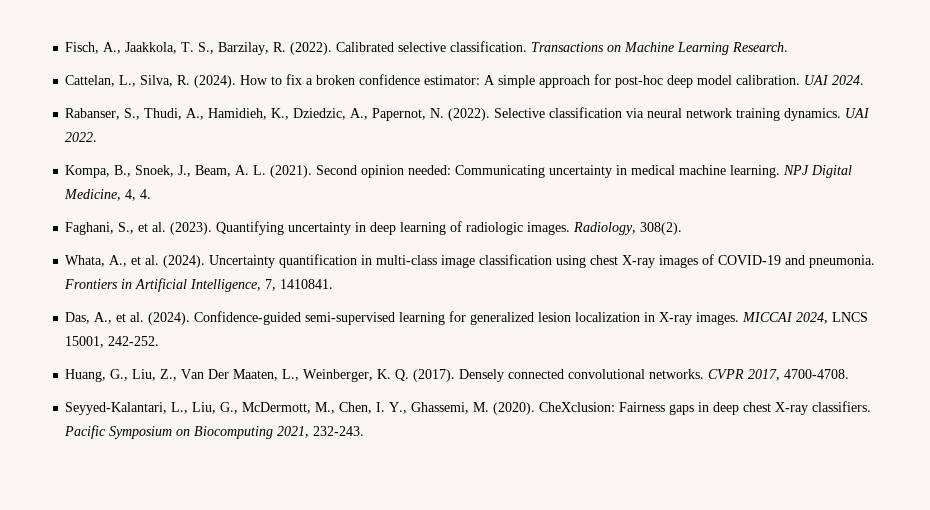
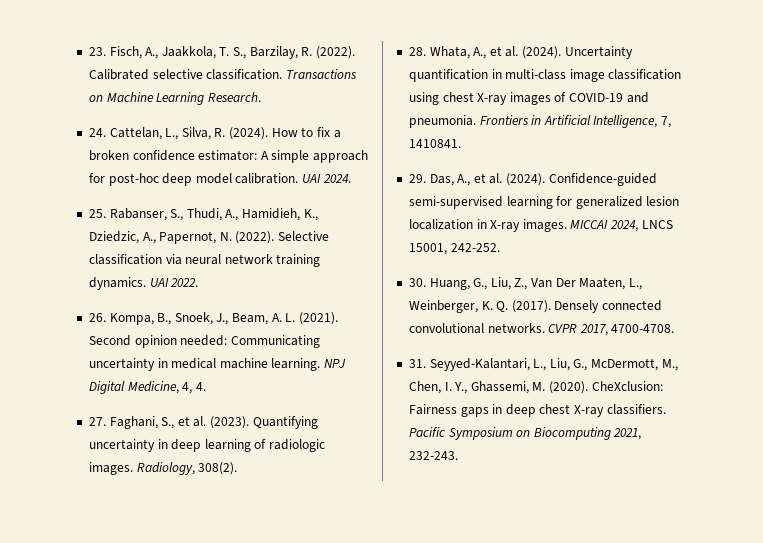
(65, 48) none -> [88,47,106,56] 23.
(789, 47) none -> [88,128,106,137] 24.
(865, 80) none -> [88,209,106,218] 25.
(98, 137) none -> [88,313,106,322] 26.
(152, 194) none -> [88,417,106,426] 27.
(683, 228) none -> [408,47,426,56] 28.
(334, 284) none -> [408,174,426,183] 29.
(160, 341) none -> [408,278,426,287] 30.
(850, 374) none -> [408,359,426,368] 31.

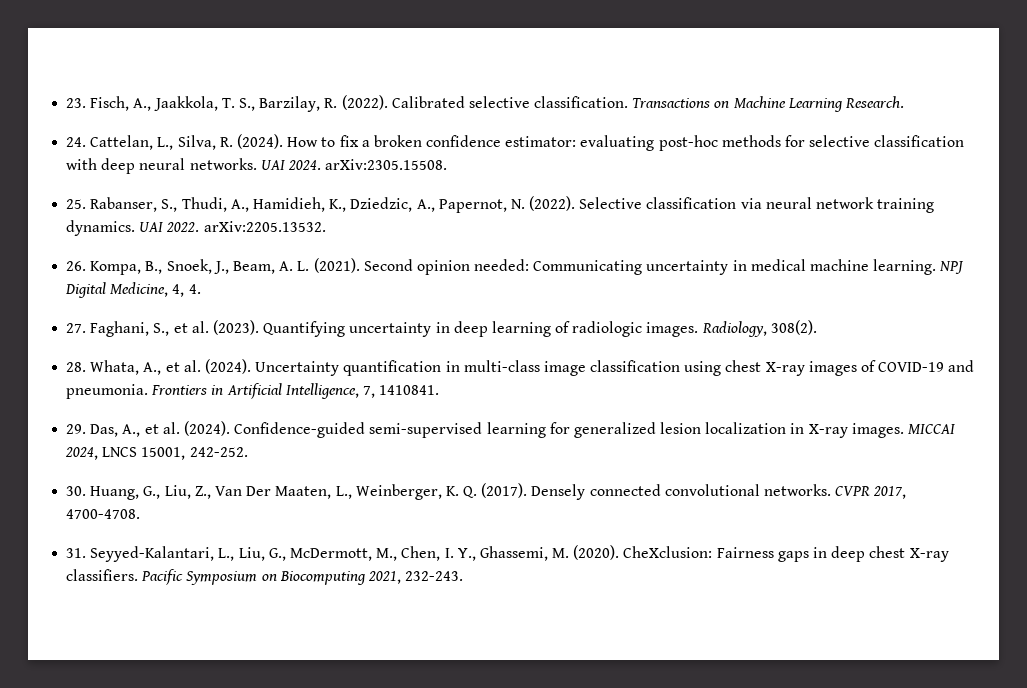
[260,150,369,163] [88,173,299,186] A simple approach for post-hoc deep model calibration. -> [580,135,965,151] [66,158,257,174] evaluating post-hoc methods for selective classification with deep neural networks.
(351, 178) none -> [325,159,448,170] arXiv:2305.15508.
(199, 282) none -> [203,221,326,232] arXiv:2205.13532.

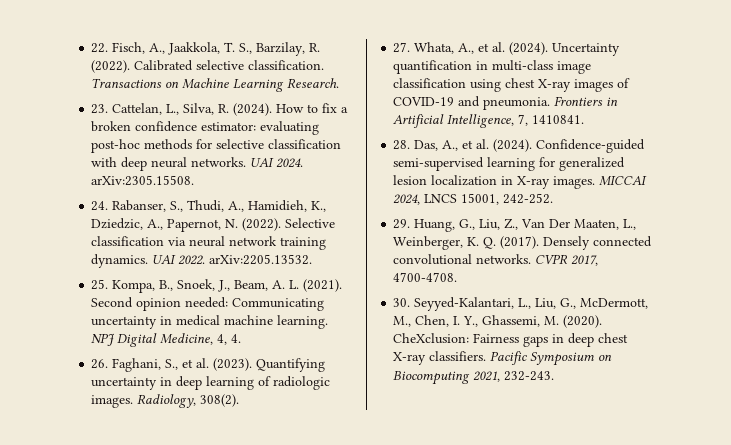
[66,98,87,108] 23. -> [91,43,109,53] 22.
[66,137,87,147] 24. -> [91,104,109,114] 23.
[66,199,87,209] 25. -> [91,201,109,211] 24.
[66,261,87,271] 26. -> [91,279,109,290] 25.
[66,323,87,333] 27. -> [91,359,109,369] 26.
[66,362,87,372] 28. -> [393,42,411,53] 27.
[66,424,87,434] 29. -> [393,140,411,150] 28.
[66,486,87,496] 30. -> [393,219,411,229] 29.
[66,548,87,558] 31. -> [393,298,411,307] 30.

